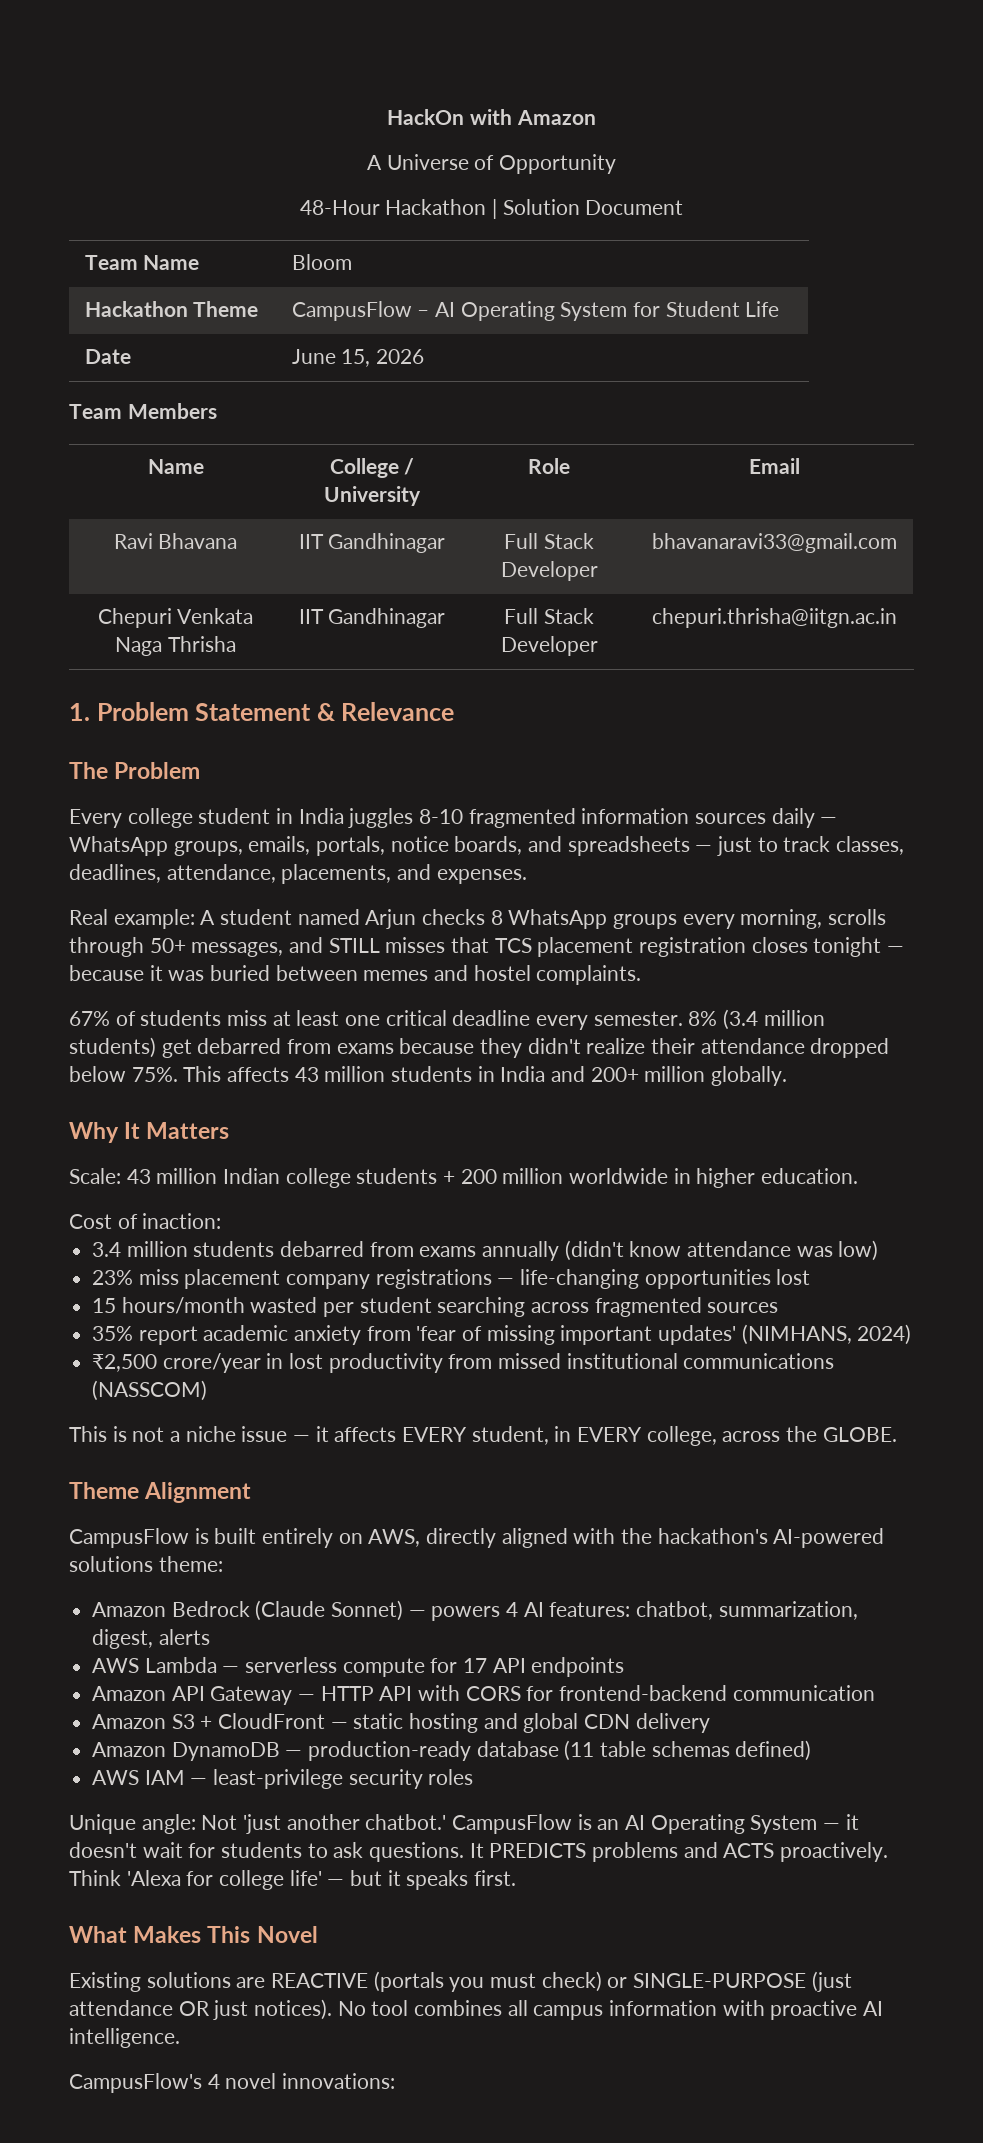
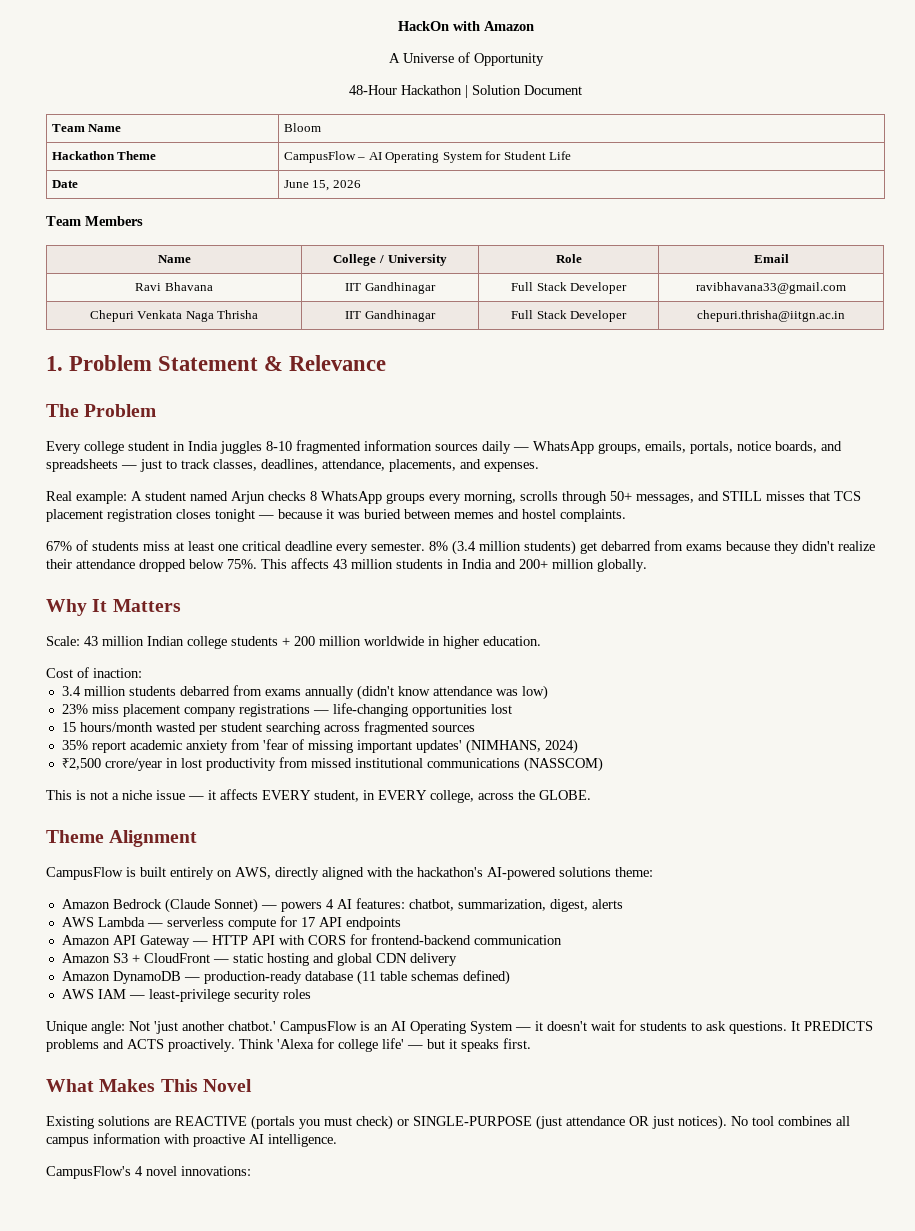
[652,533,897,553] bhavanaravi33@gmail.com -> [696,282,846,294] ravibhavana33@gmail.com

